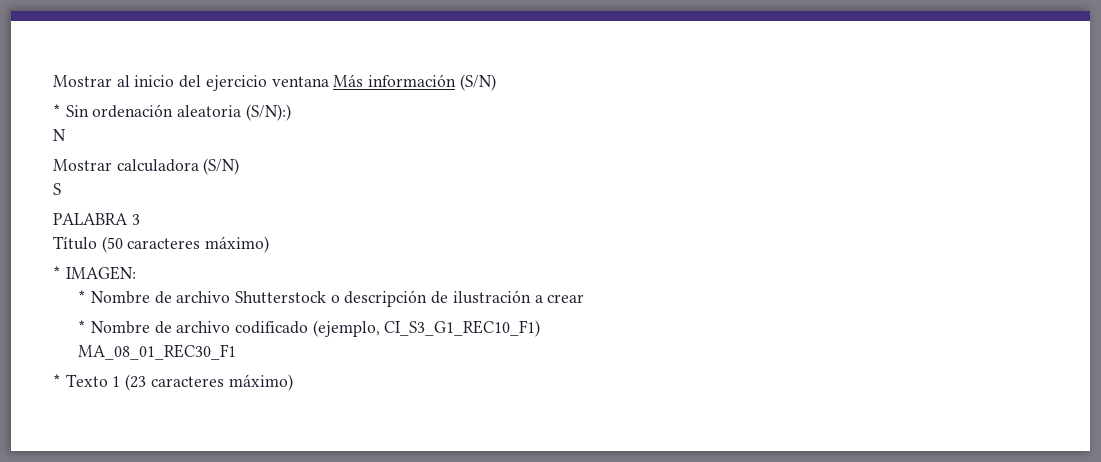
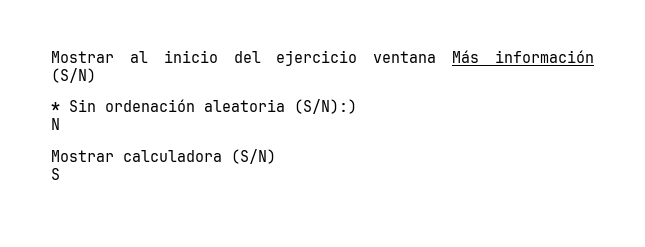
[53,213,140,225] [53,236,270,253] [53,266,136,280] [78,290,585,307] [78,320,541,337] [78,344,237,360] [53,374,293,391] // PALABRA 3 // Título (50 caracteres máximo) // * IMAGEN: // * Nombre de archivo Shutterstock o descripción de ilustración a crear // * Nombre de archivo codificado (ejemplo, CI_S3_G1_REC10_F1) // MA_08_01_REC30_F1 // * Texto 1 (23 caracteres máximo) -> (60, 174) none

